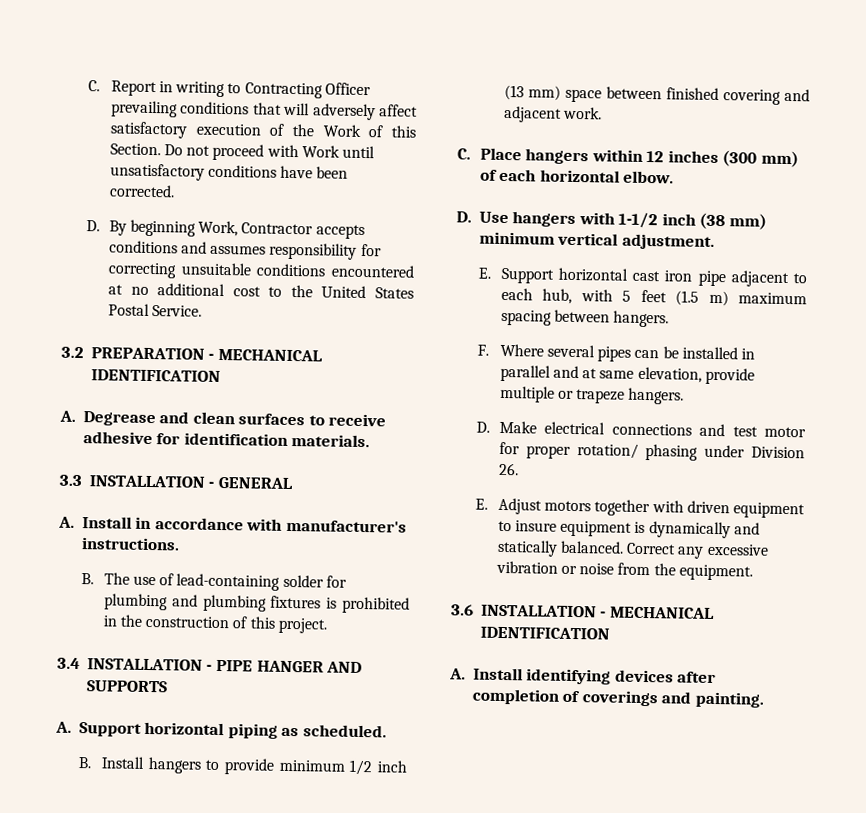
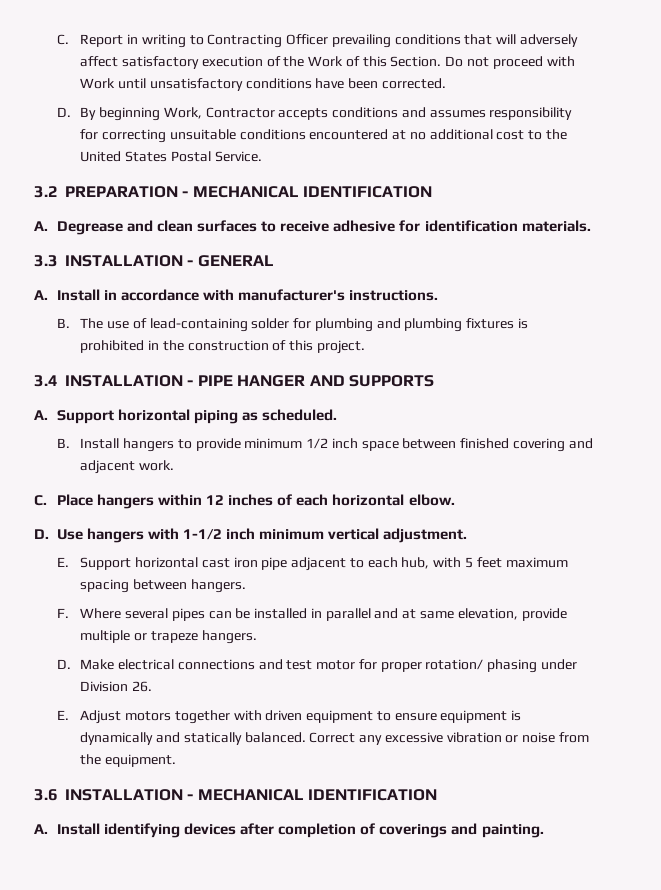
[503,84,561,101] (13 mm) -> (358, 443) none
[722,150,799,168] (300 mm) -> (274, 500) none
[699,212,767,230] (38 mm) -> (256, 534) none
[675,290,729,307] (1.5 m) -> (502, 562) none
[515,520,558,532] insure -> [394,713,437,721] ensure

